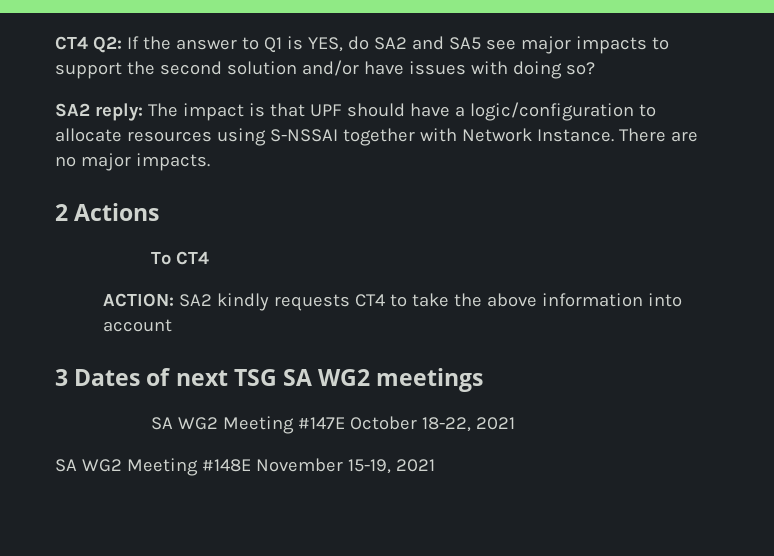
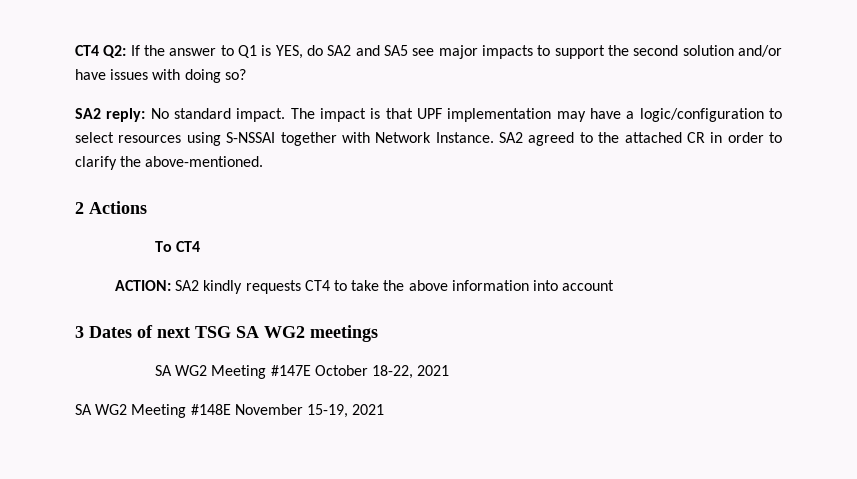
(143, 112) none -> [150,108,286,122] No standard impact.
[346,103,405,117] should -> [447,108,586,122] implementation may
[55,128,122,142] allocate -> [75,132,114,143] select
[618,128,698,142] [55,153,210,171] There are no major impacts. -> [499,132,782,146] [75,156,264,170] SA2 agreed to the attached CR in order to clarify the above-mentioned.

